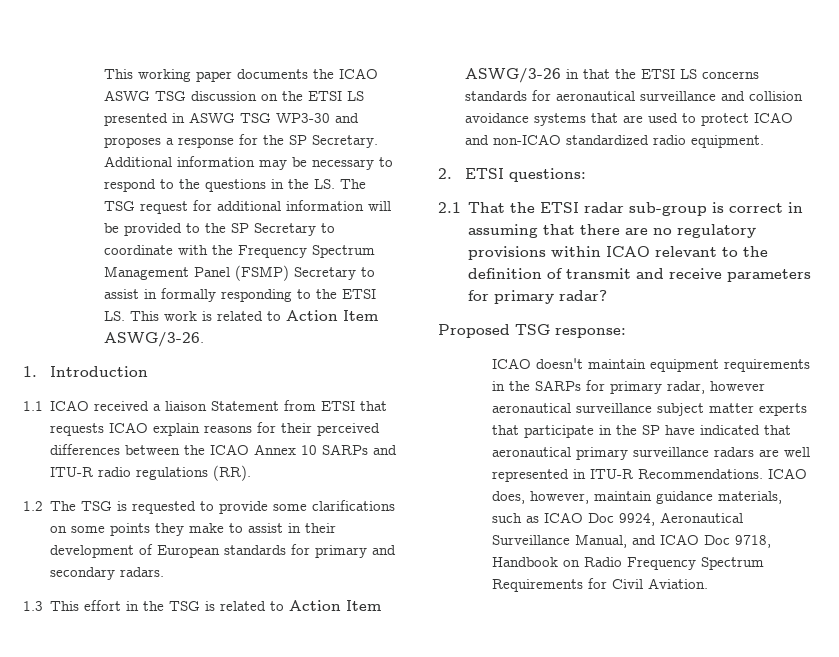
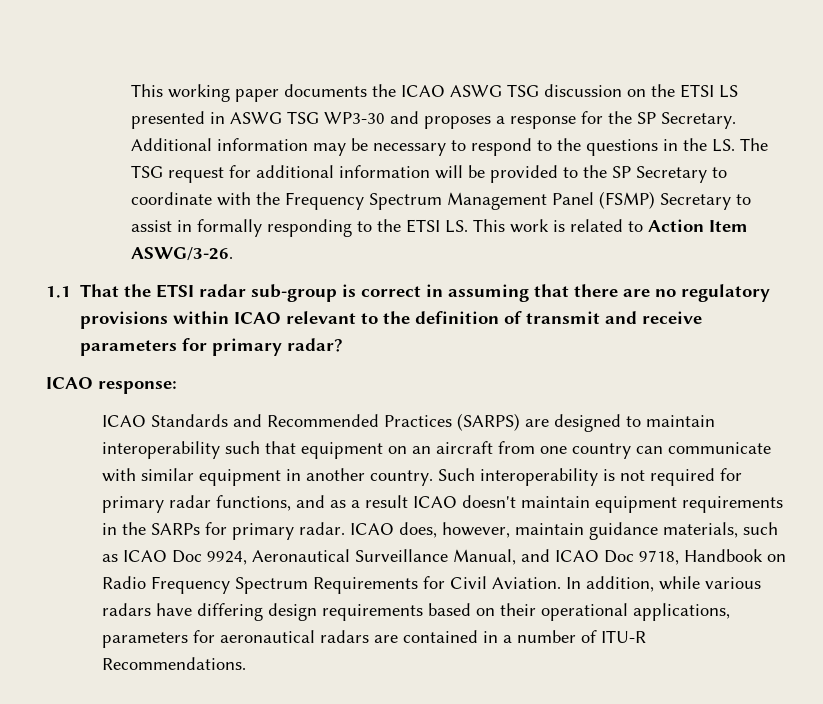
[23,366,149,377] [23,400,388,411] [50,422,381,436] [50,444,398,455] [50,465,252,481] [23,500,396,514] [50,523,337,536] [50,544,397,558] [50,567,165,580] [23,600,382,611] [465,68,760,83] [465,90,804,101] [465,112,794,126] [465,134,765,148] [438,168,587,182] [438,202,461,213] 1. Introduction // 1.1 ICAO received a liaison Statement from ETSI that requests ICAO explain reasons for their perceived differences between the ICAO Annex 10 SARPs and ITU-R radio regulations (RR). // 1.2 The TSG is requested to provide some clarifications on some points they make to assist in their development of European standards for primary and secondary radars. // 1.3 This effort in the TSG is related to Action Item ASWG/3-26 in that the ETSI LS concerns standards for aeronautical surveillance and collision avoidance systems that are used to protect ICAO and non-ICAO standardized radio equipment. // 2. ETSI questions: // 2.1 -> [46,286,71,298] 1.1
[438,324,550,338] Proposed TSG -> [46,377,93,389] ICAO
(532, 363) none -> [151,413,716,432] [102,441,772,459] [102,468,743,486] [102,495,458,513] Standards and Recommended Practices (SARPS) are designed to maintain interoperability such that equipment on an aircraft from one country can communicate with similar equipment in another country. Such interoperability is not required for primary radar functions, and as a result ICAO
[667,381,766,394] [492,403,808,416] [492,425,792,438] [492,447,811,460] [492,469,764,482] radar, however aeronautical surveillance subject matter experts that participate in the SP have indicated that aeronautical primary surveillance radars are well represented in ITU-R Recommendations. -> [299,522,346,535] radar.
(709, 583) none -> [566,576,762,592] [102,603,731,621] [102,630,647,648] [102,657,247,670] In addition, while various radars have differing design requirements based on their operational applications, parameters for aeronautical radars are contained in a number of ITU-R Recommendations.

